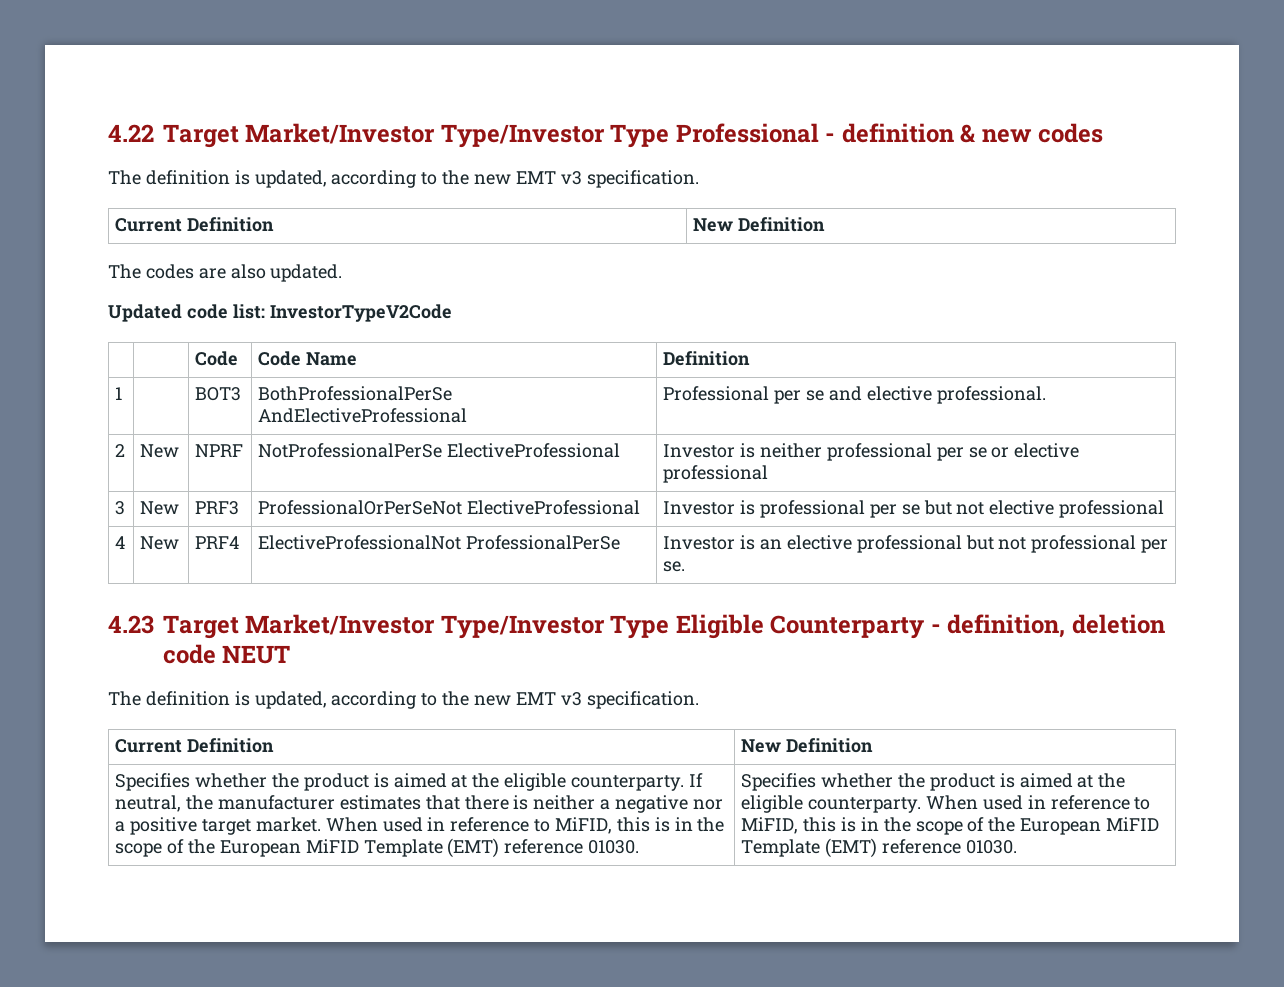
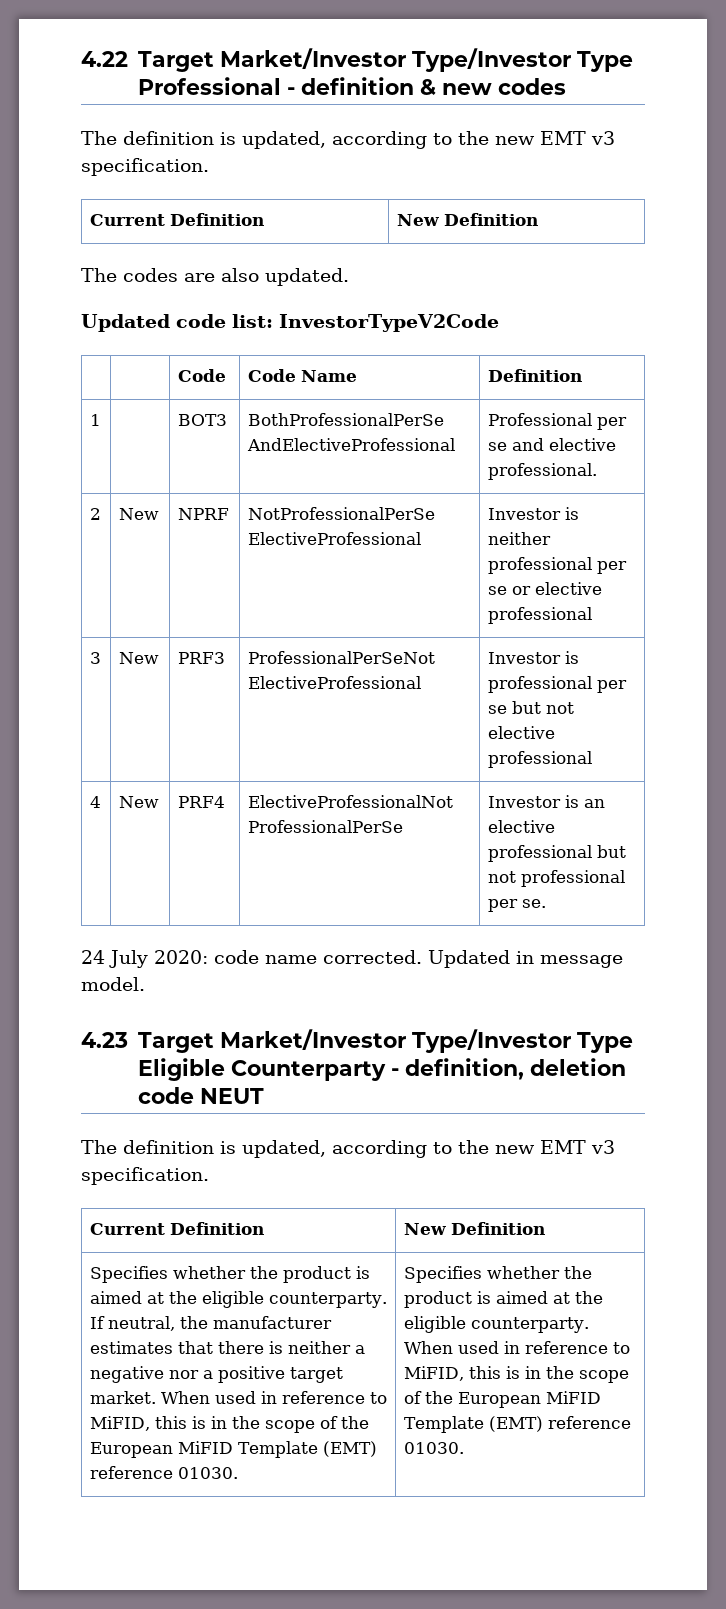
[258,500,463,515] ProfessionalOrPerSeNot -> [247,651,435,664] ProfessionalPerSeNot
(686, 566) none -> [81,950,623,968] [81,977,145,991] // 24 July 2020: code name corrected. Updated in message model.

